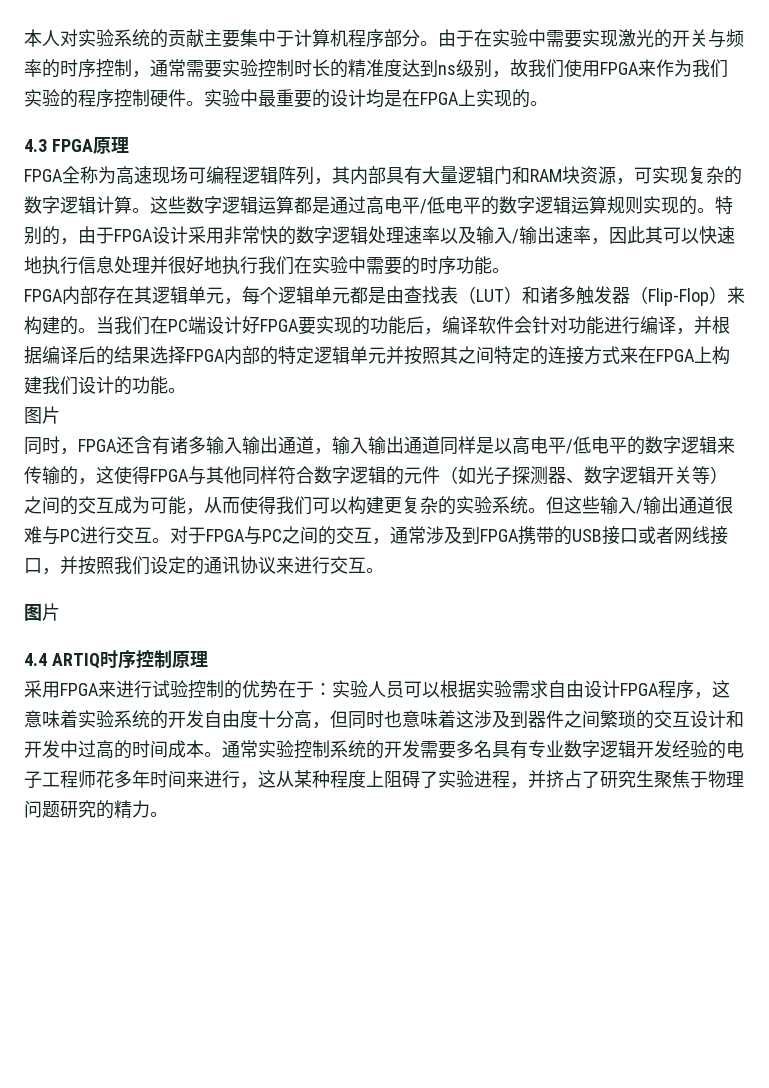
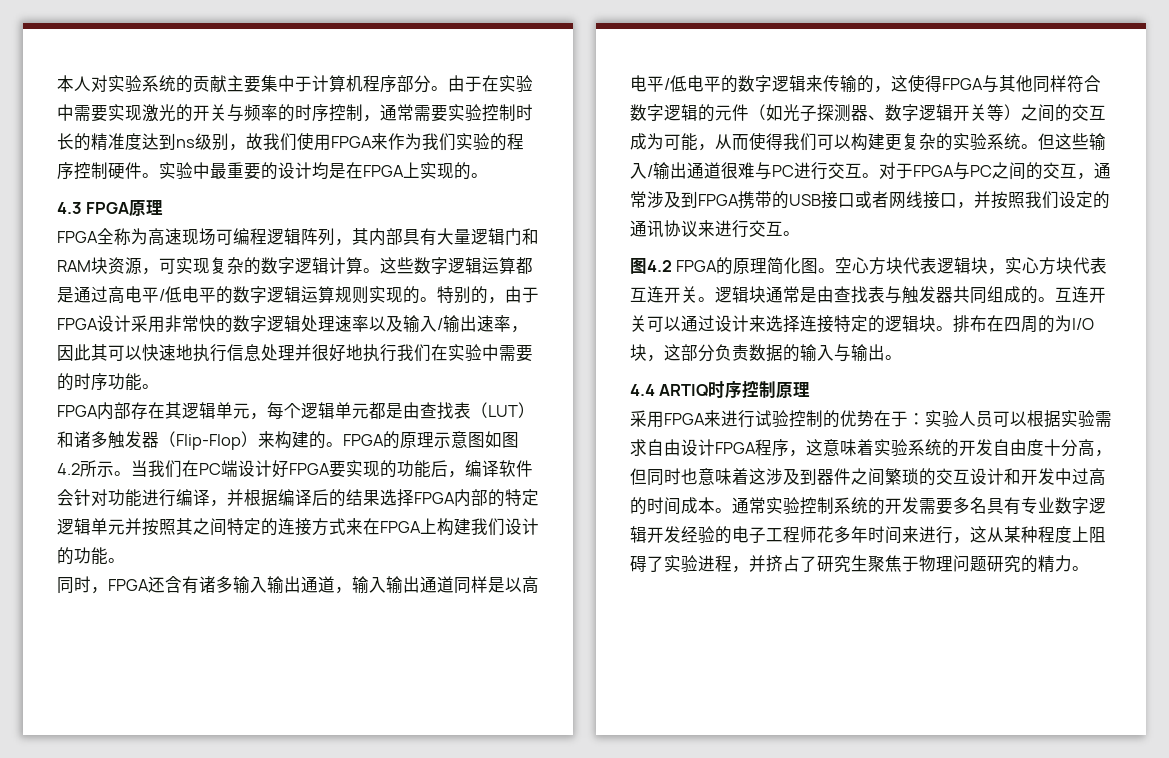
(96, 330) none -> [343,431,519,449] [57,460,131,477] FPGA的原理示意图如图4.2所示。
[24,406,60,424] // 图片 -> (125, 560) none
[42,603,60,621] 片 -> [647,257,1108,275] [630,286,1106,304] [630,315,1094,333] [630,344,902,362] 4.2 FPGA的原理简化图。空心方块代表逻辑块，实心方块代表互连开关。逻辑块通常是由查找表与触发器共同组成的。互连开关可以通过设计来选择连接特定的逻辑块。排布在四周的为I/O块，这部分负责数据的输入与输出。

